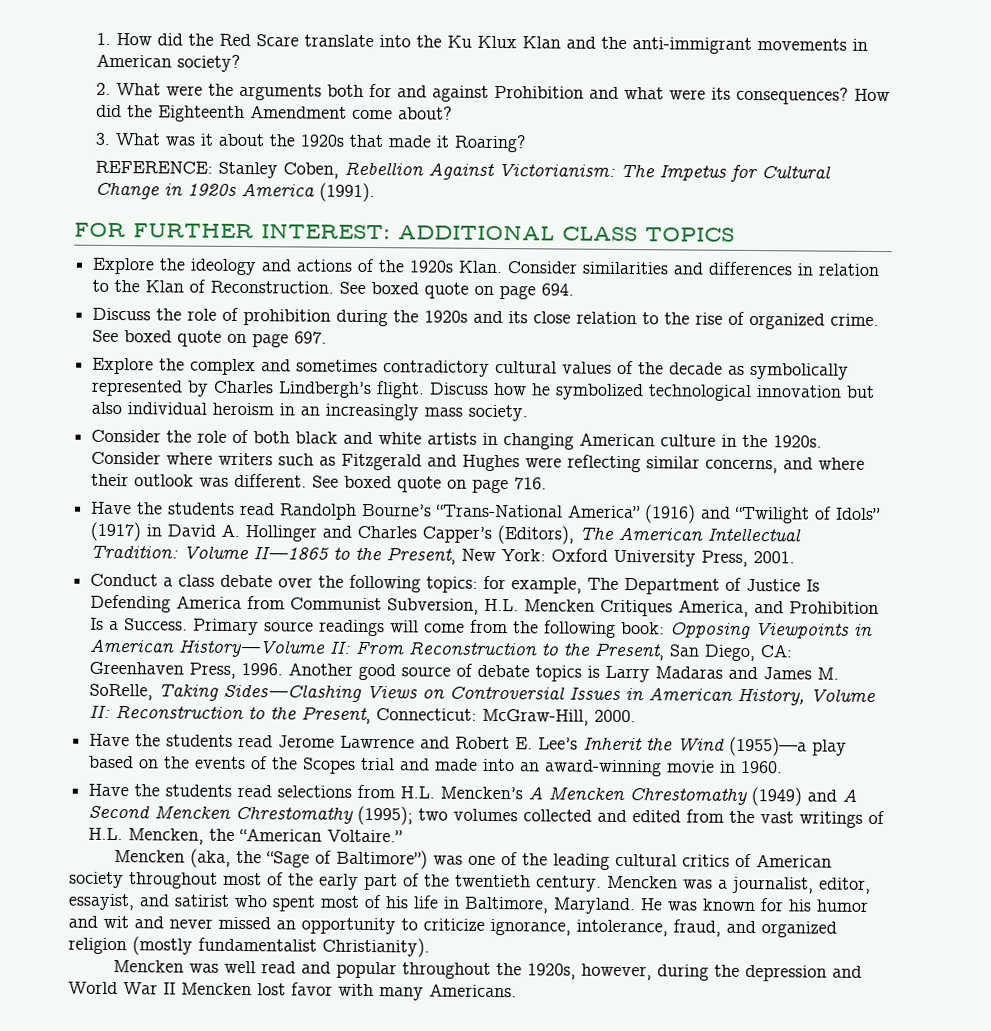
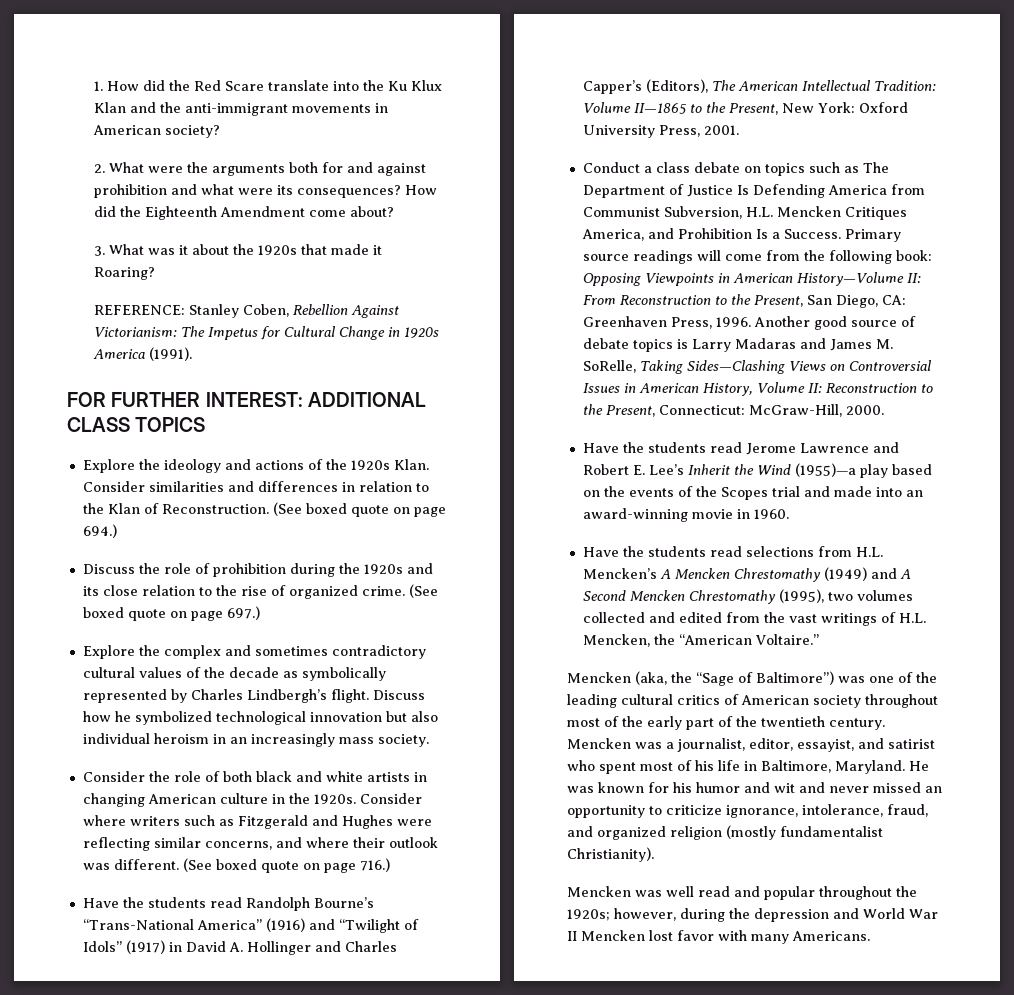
[493,85,584,99] Prohibition -> [94,184,168,198] prohibition
[339,281,575,300] See boxed quote on page 694. -> [272,502,446,517] [82,524,117,538] (See boxed quote on page 694.)
[92,329,328,348] See boxed quote on page 697. -> [408,584,438,598] [82,606,260,621] (See boxed quote on page 697.)
[312,475,548,494] See boxed quote on page 716. -> [182,858,390,873] (See boxed quote on page 716.)
[278,574,583,594] over the following topics: for example, -> [743,162,859,176] on topics such as
[357,805,414,826] (1995); -> [778,589,824,603] (1995),
[527,963,577,980] 1920s, -> [567,909,610,921] 1920s;

